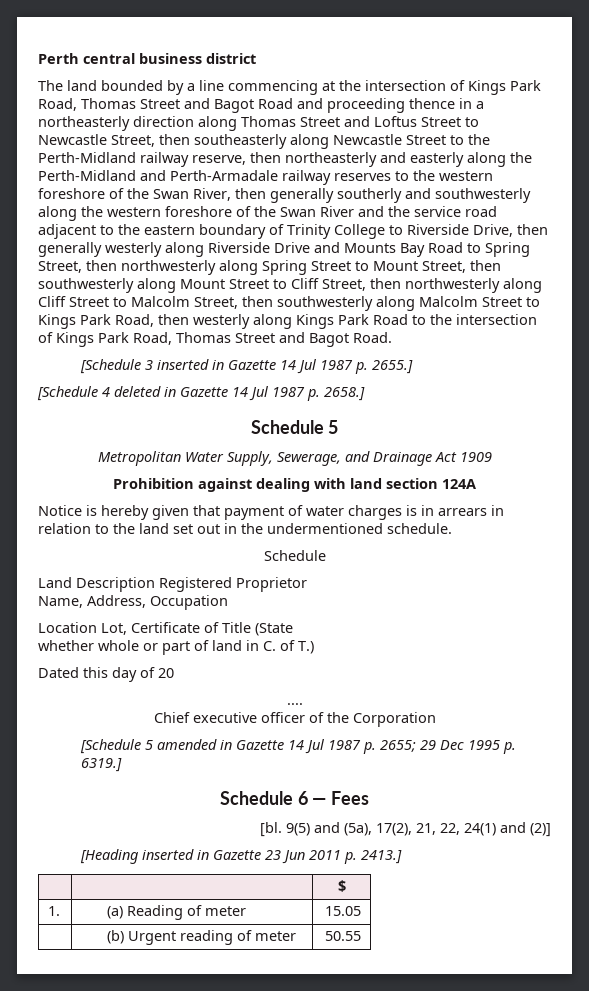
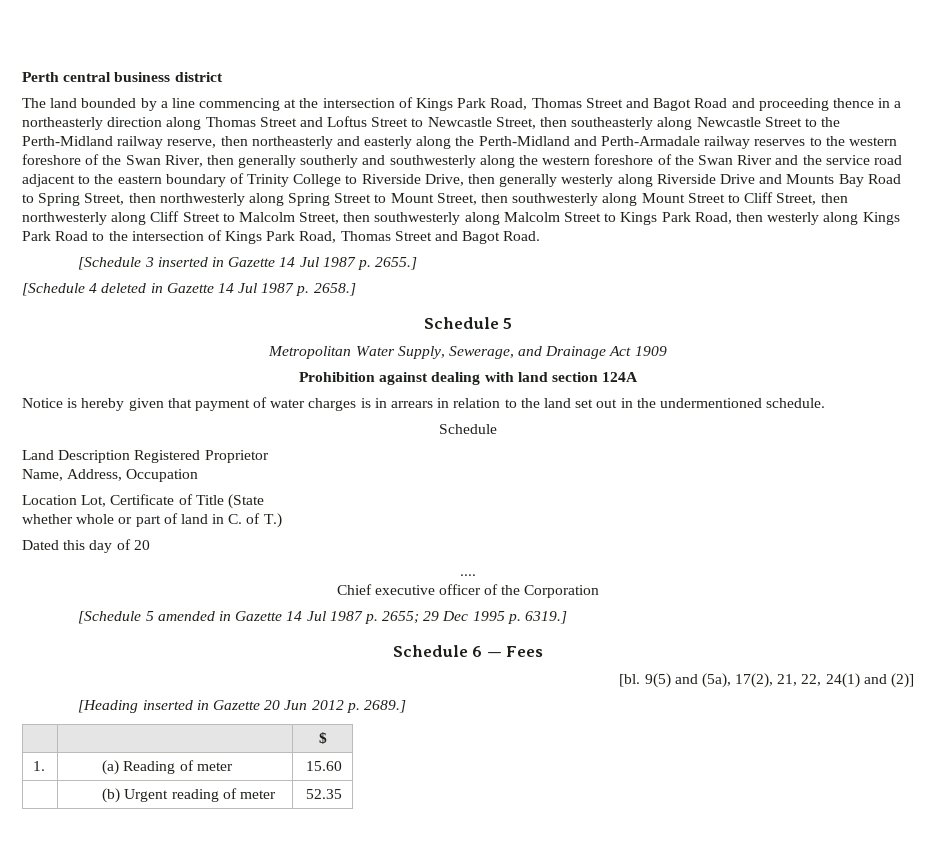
[265,850,403,864] 23 Jun 2011 p. 2413.] -> [264,700,406,713] 20 Jun 2012 p. 2689.]
[324,906,361,916] 15.05 -> [305,761,342,771] 15.60
[324,931,361,941] 50.55 -> [305,789,342,799] 52.35

